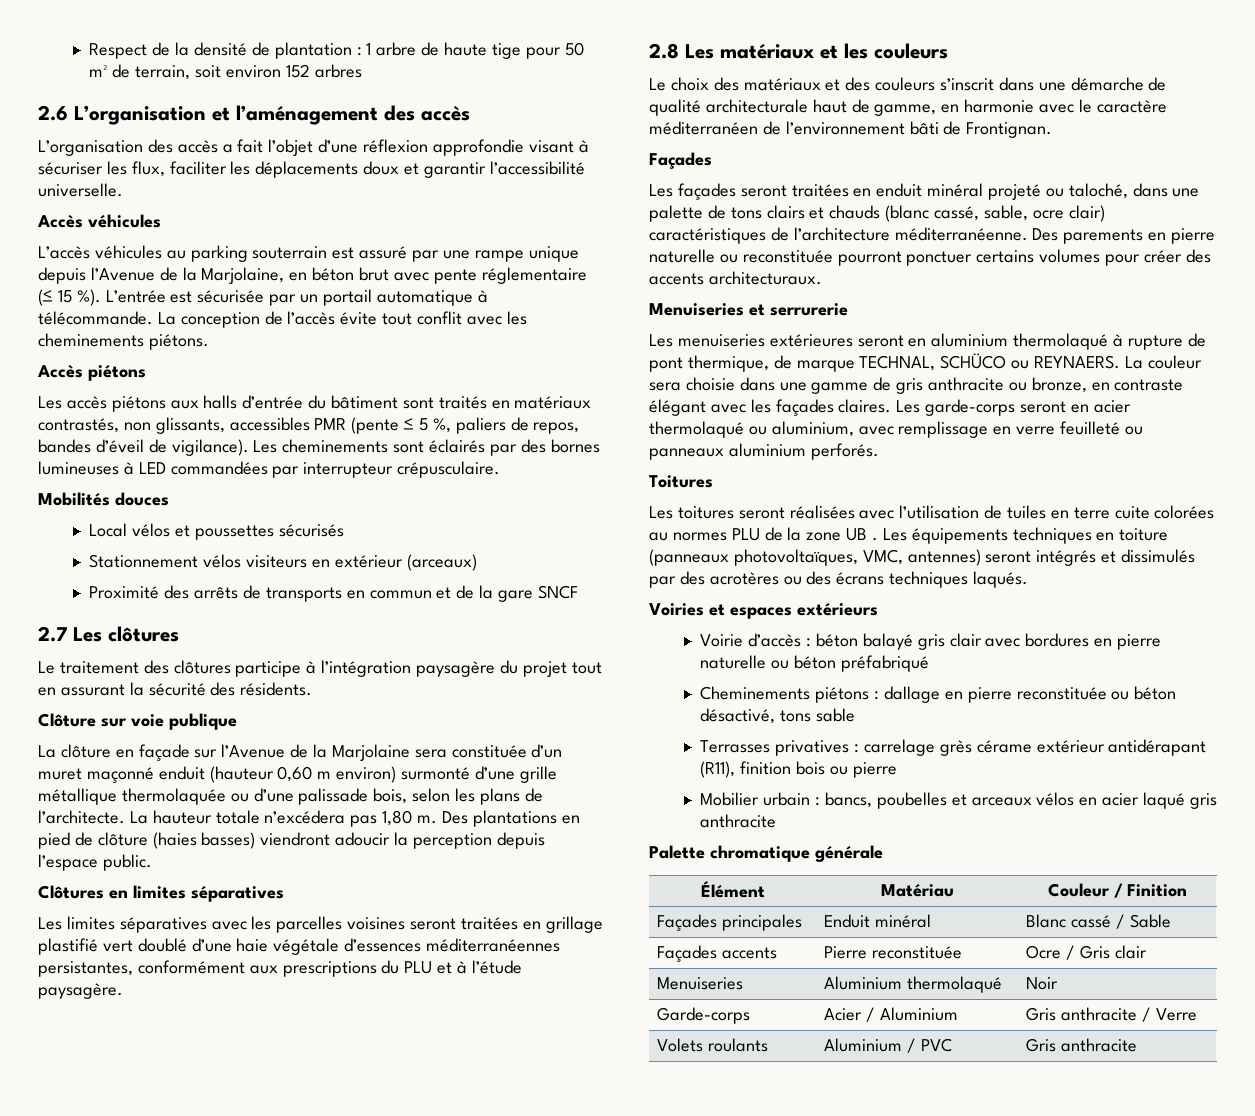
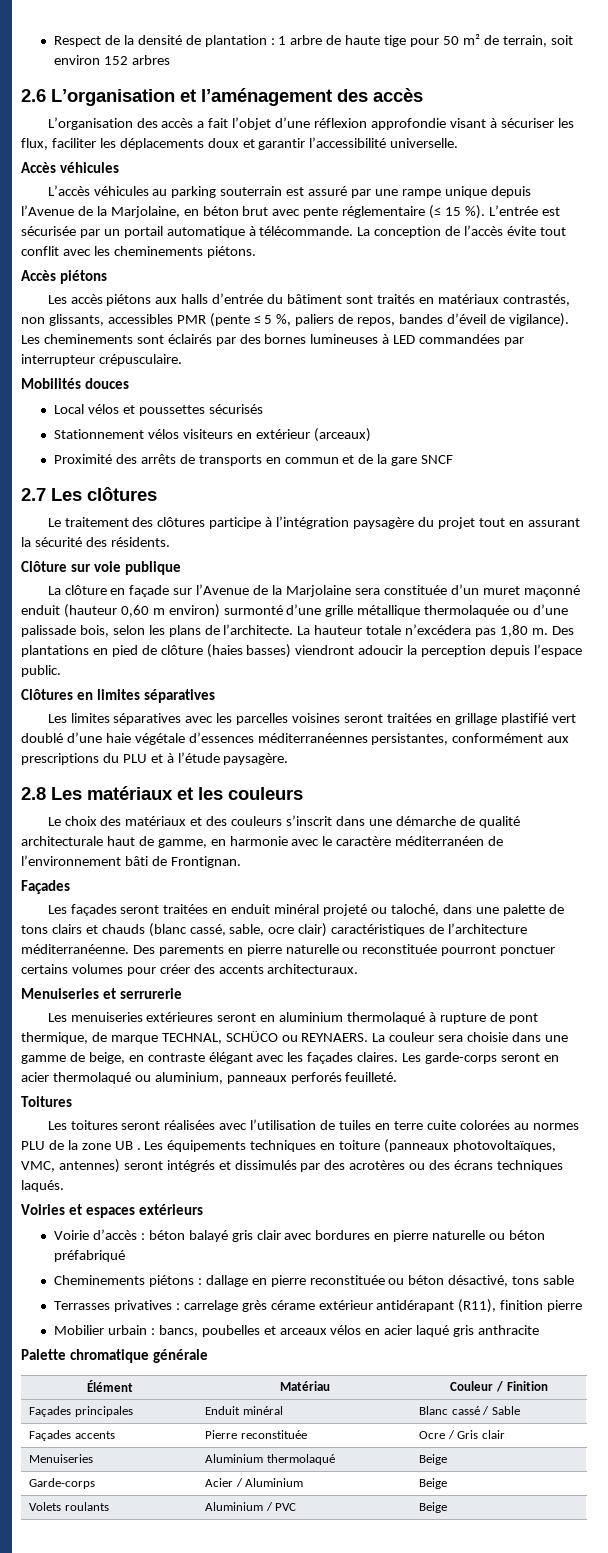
[896,377,1087,394] gris anthracite ou bronze, -> [88,1052,125,1064] beige,
[858,421,1143,438] [649,443,879,460] avec remplissage en verre feuilleté ou panneaux aluminium perforés. -> [226,1072,398,1084] panneaux perforés feuilleté.
[796,761,848,775] bois ou -> (544, 1305) none
[1026,977,1059,990] Noir -> [419,1454,448,1465] Beige
[1026,1007,1197,1022] Gris anthracite / Verre -> [419,1478,448,1489] Beige
[1026,1038,1138,1052] Gris anthracite -> [419,1502,448,1513] Beige

